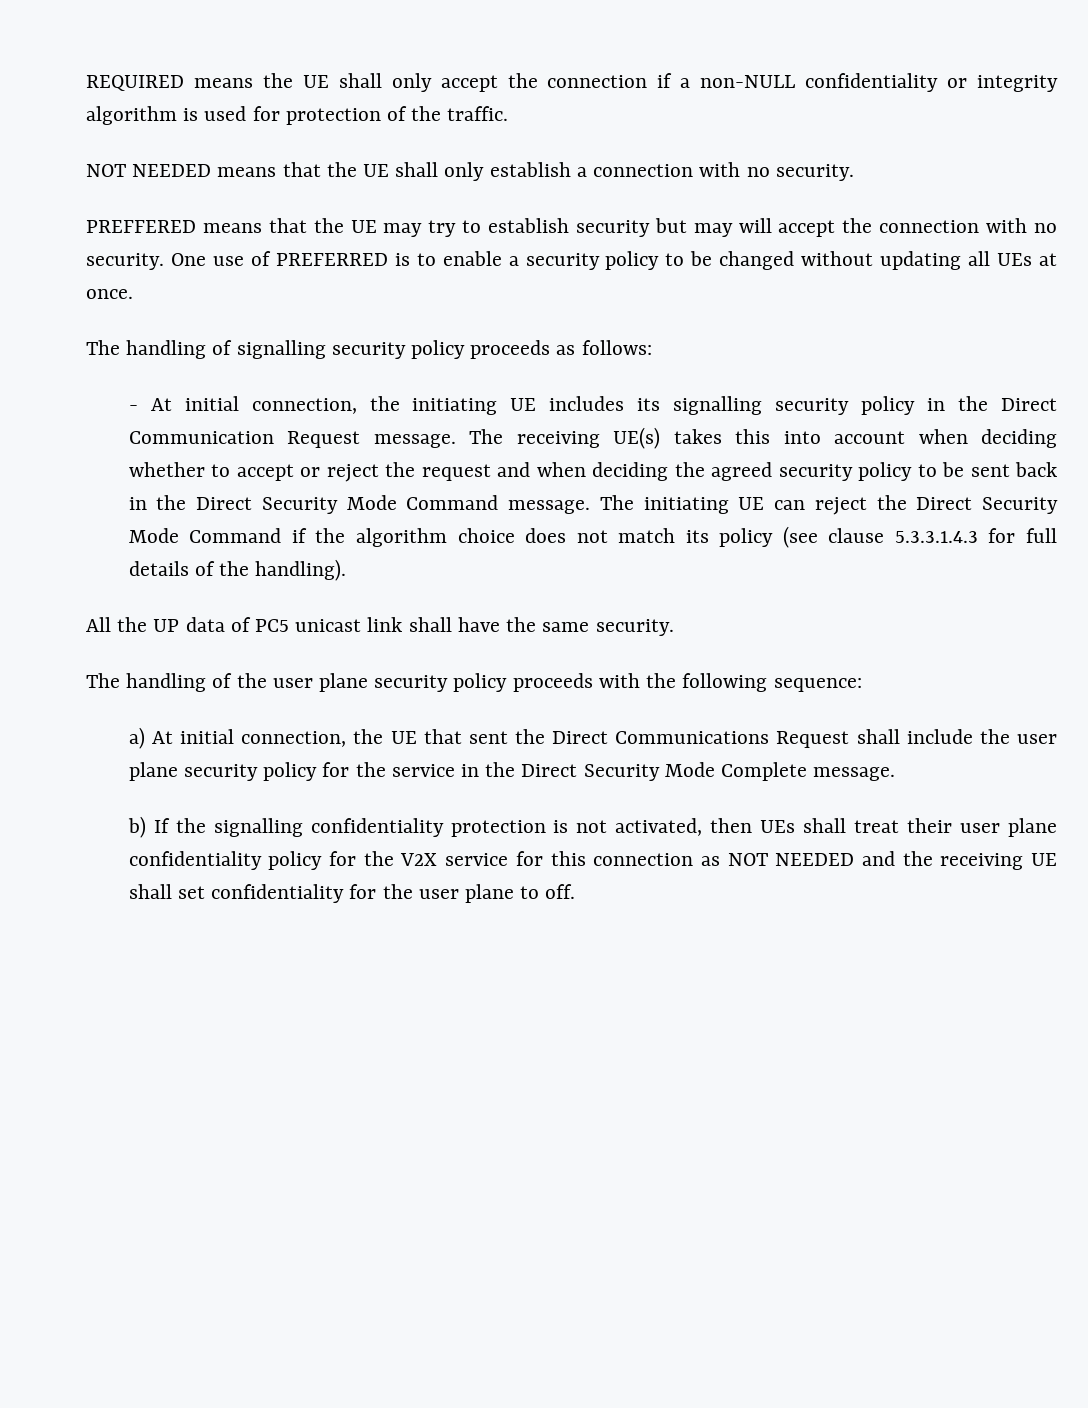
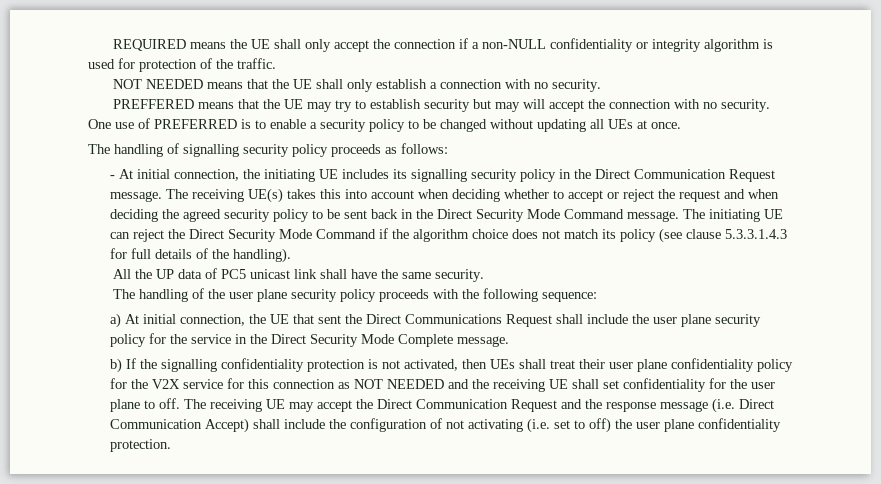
(576, 891) none -> [183,398,774,413] [109,418,781,433] [109,439,171,452] The receiving UE may accept the Direct Communication Request and the response message (i.e. Direct Communication Accept) shall include the configuration of not activating (i.e. set to off) the user plane confidentiality protection.

